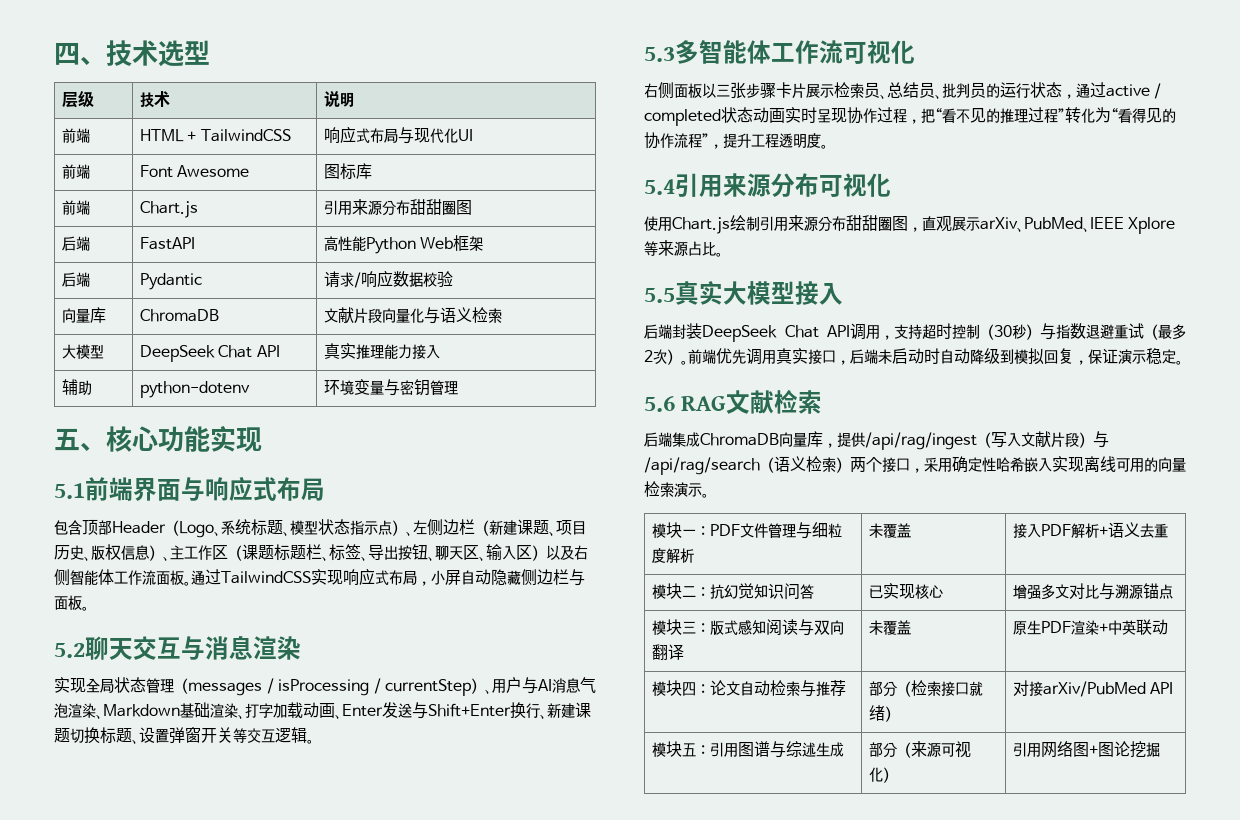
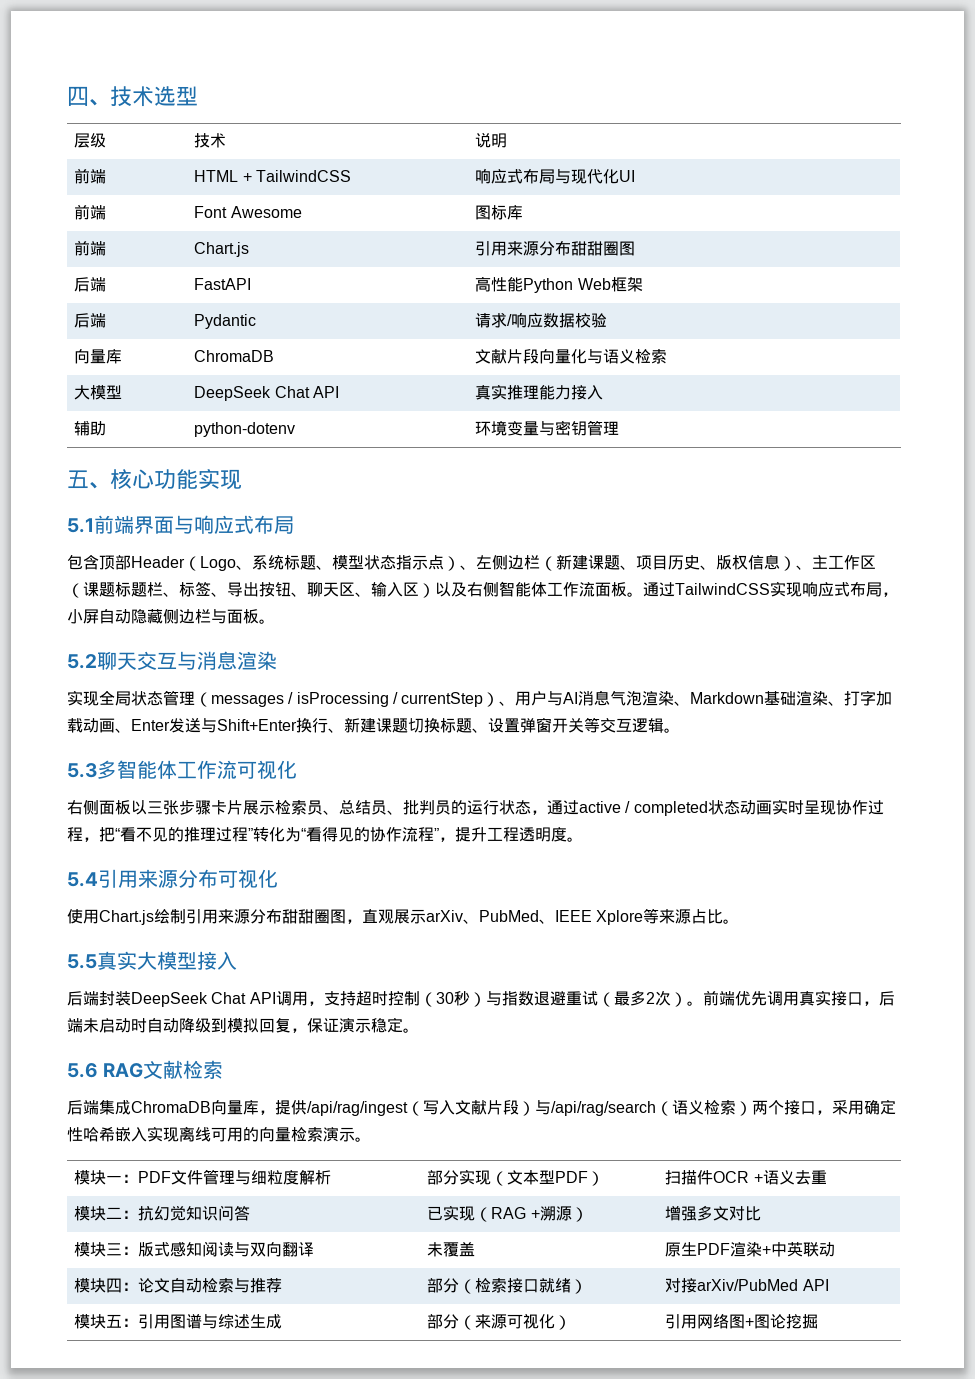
[868,523,911,538] [1012,523,1099,538] 未覆盖 | 接入PDF解析 -> [427,1169,605,1186] [665,1170,750,1185] 部分实现（文本型PDF） | 扫描件OCR
[914,584,943,599] 核心 -> [475,1206,588,1222] （RAG +溯源）
[1098,583,1173,600] 与溯源锚点 -> (762, 1213) none

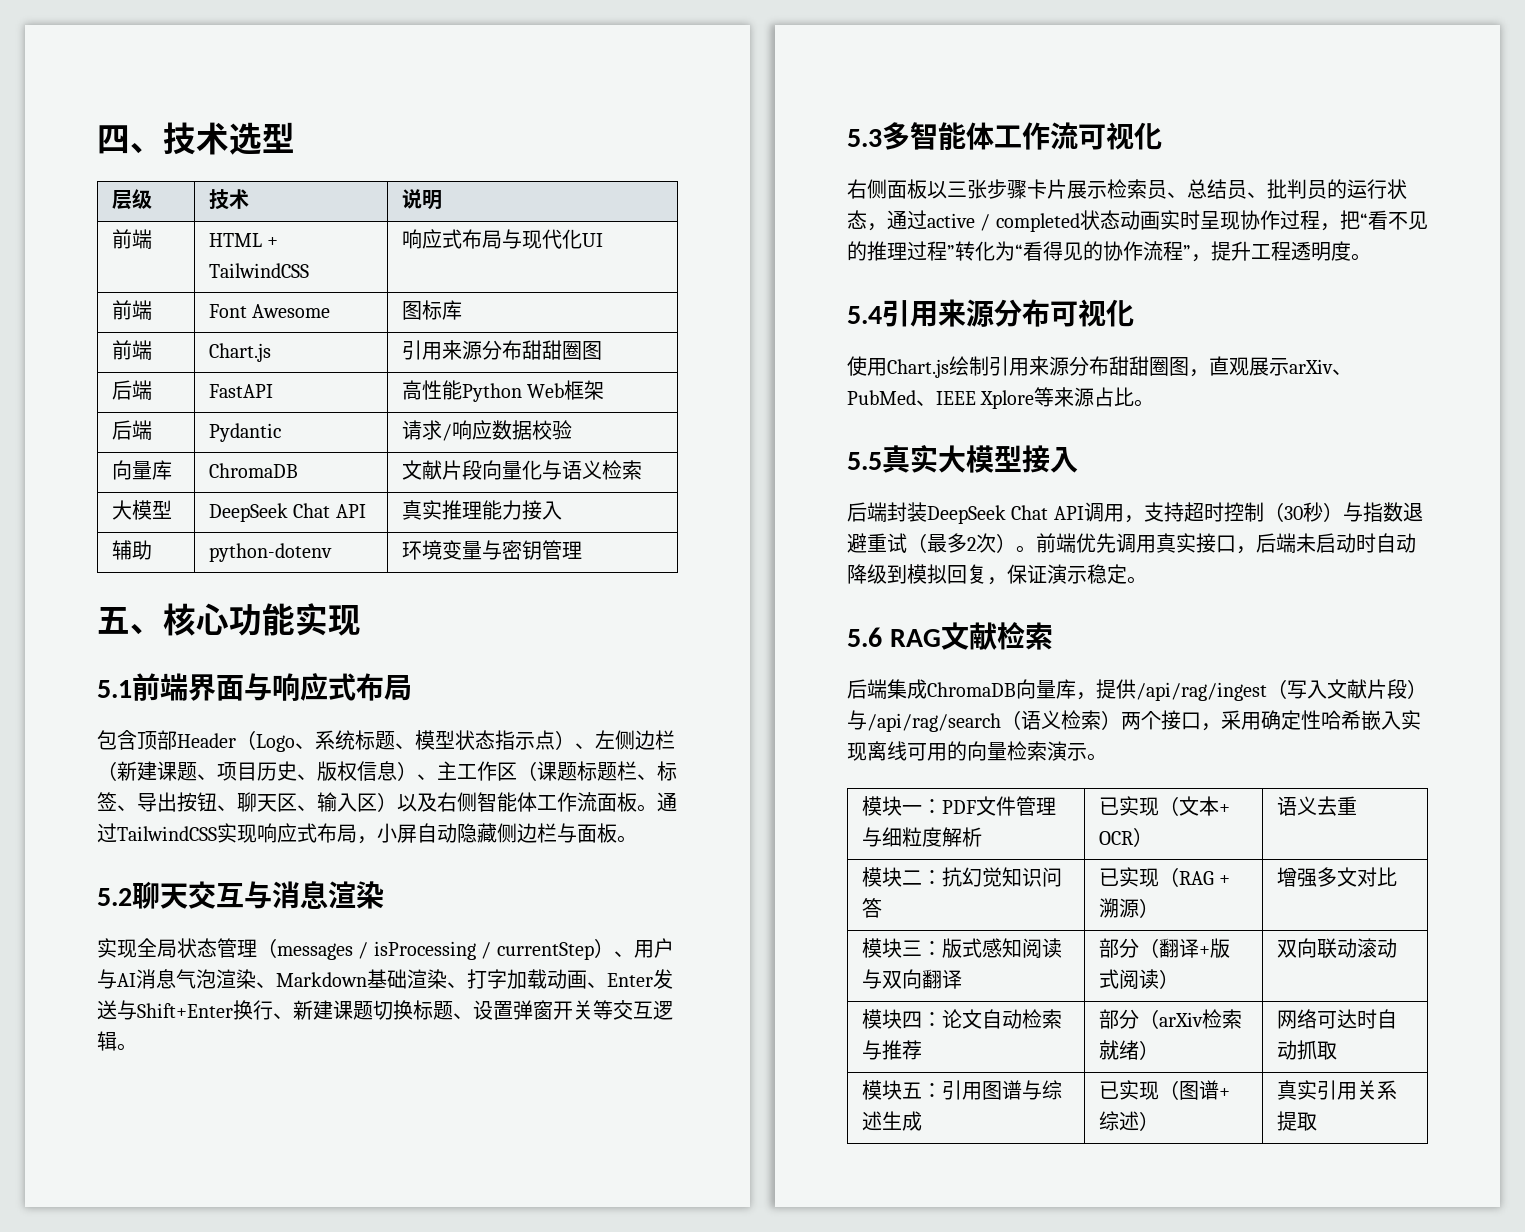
[427,1170,460,1185] 部分 -> [1098,797,1119,815] 已
[539,1170,605,1186] [665,1170,763,1185] 型PDF） | 扫描件OCR + -> [1218,804,1230,814] [1098,827,1153,847] + OCR） |
[427,1242,476,1257] [665,1242,804,1257] 未覆盖 | 原生PDF渲染+中英 -> [1098,938,1230,958] [1098,969,1179,989] [1276,938,1317,958] 部分（翻译+版式阅读） | 双向
(836, 1249) none -> [1356,938,1397,958] 滚动
[475,1278,540,1293] 检索接口 -> [1158,1009,1242,1029] arXiv检索
[665,1278,829,1293] 对接arXiv/PubMed API -> [1276,1009,1397,1029] [1276,1040,1337,1060] 网络可达时自动抓取
[427,1313,572,1330] [665,1314,819,1329] 部分（来源可视化） | 引用网络图+图论挖掘 -> [1098,1080,1230,1100] [1098,1111,1159,1131] [1276,1080,1397,1100] [1276,1111,1317,1131] 已实现（图谱+综述） | 真实引用关系提取

